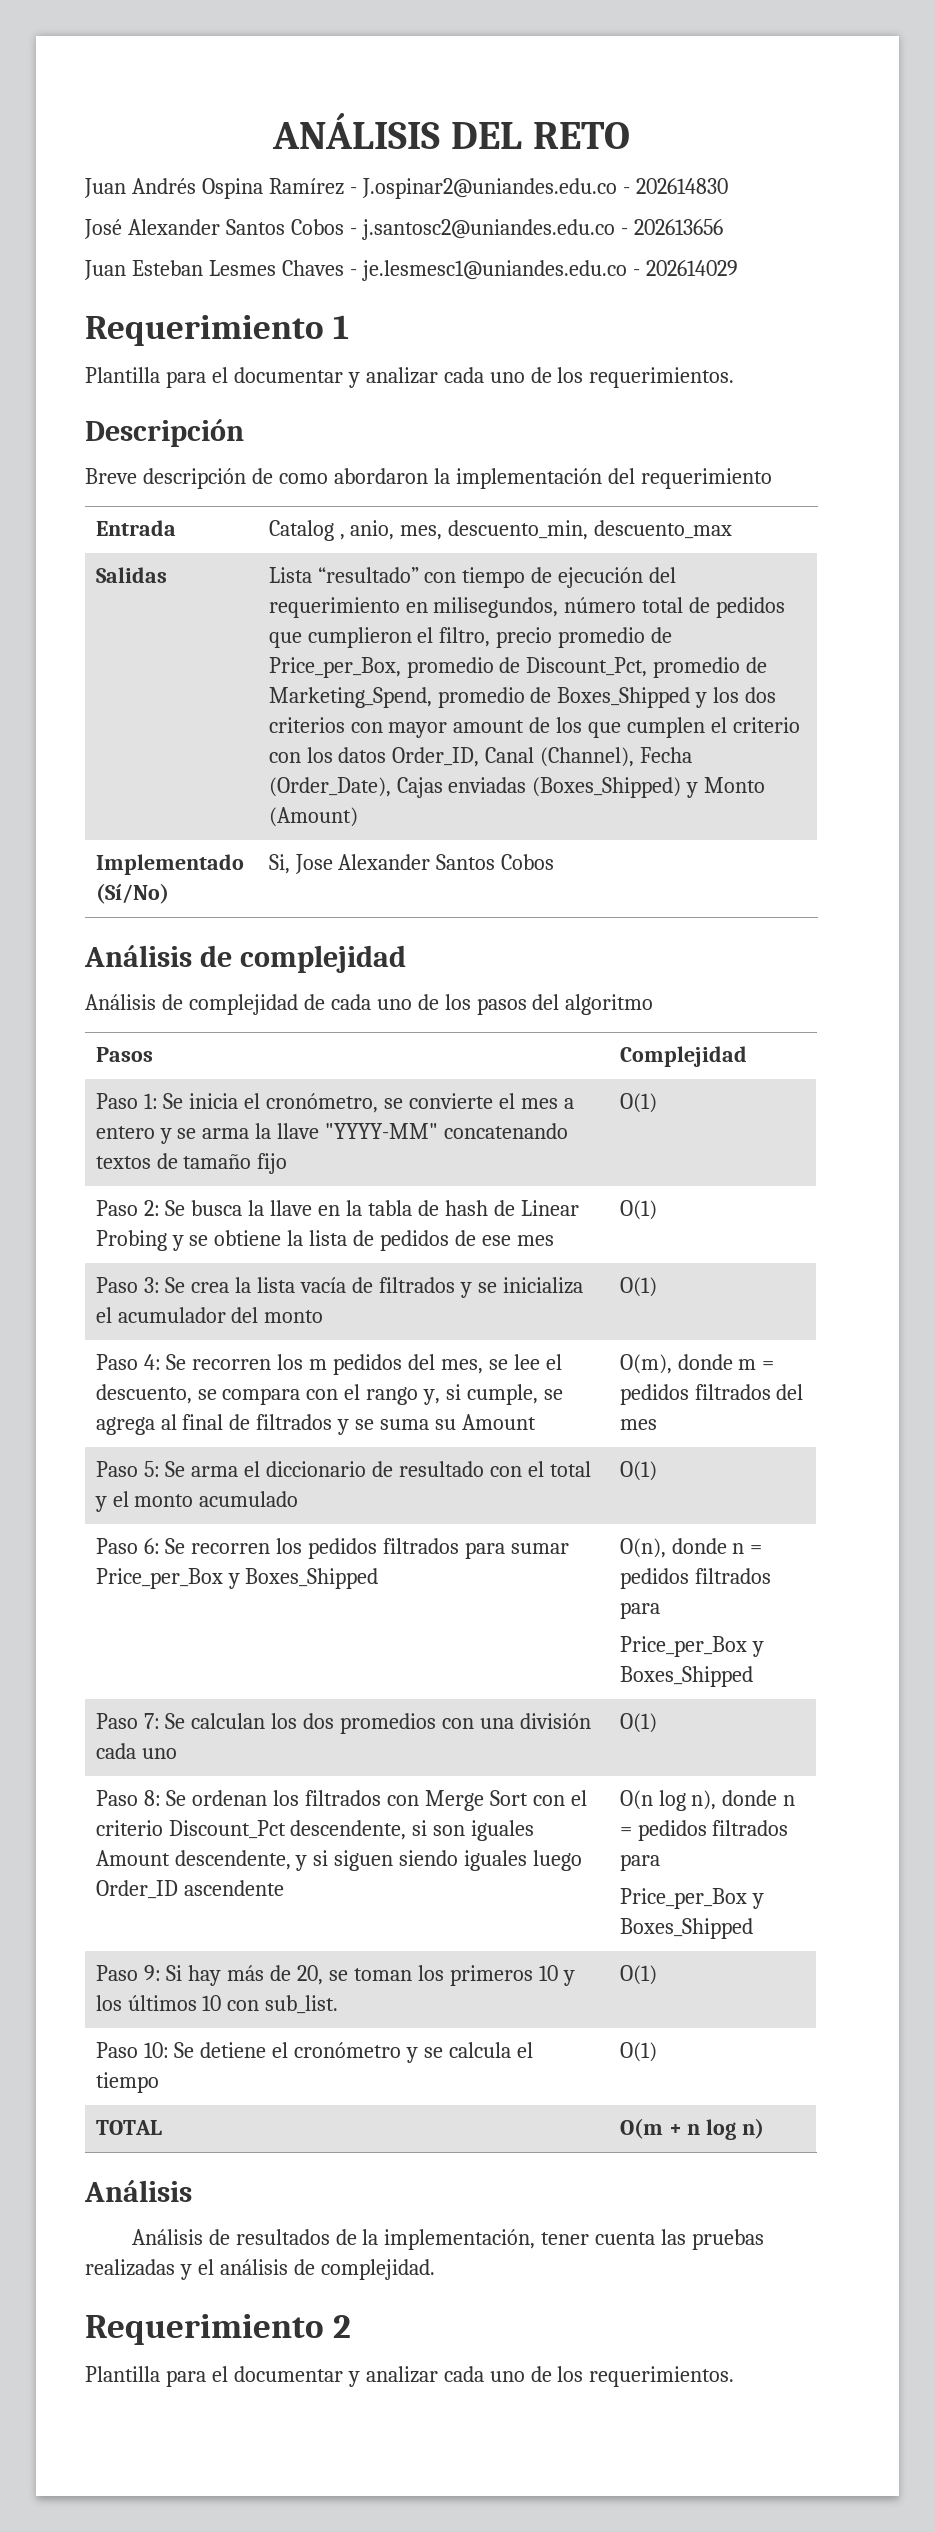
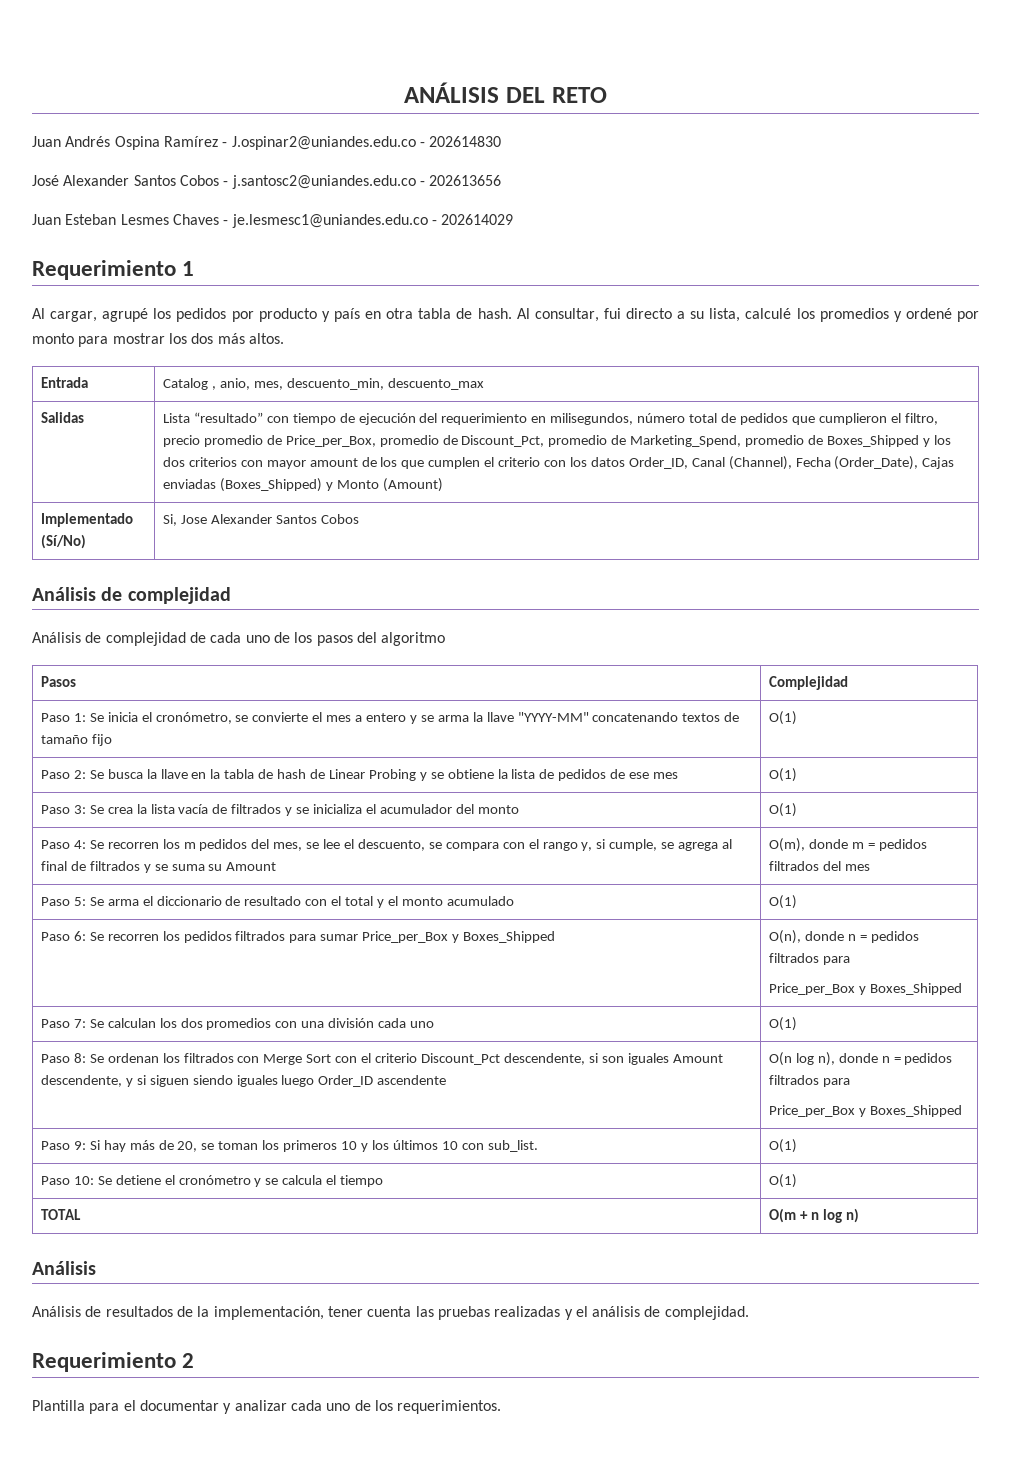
[85,367,735,388] [85,419,244,447] [85,468,772,489] Plantilla para el documentar y analizar cada uno de los requerimientos. // Descripción // Breve descripción de como abordaron la implementación del requerimiento -> [32,308,980,322] [32,333,284,347] Al cargar, agrupé los pedidos por producto y país en otra tabla de hash. Al consultar, fui directo a su lista, calculé los promedios y ordené por monto para mostrar los dos más altos.

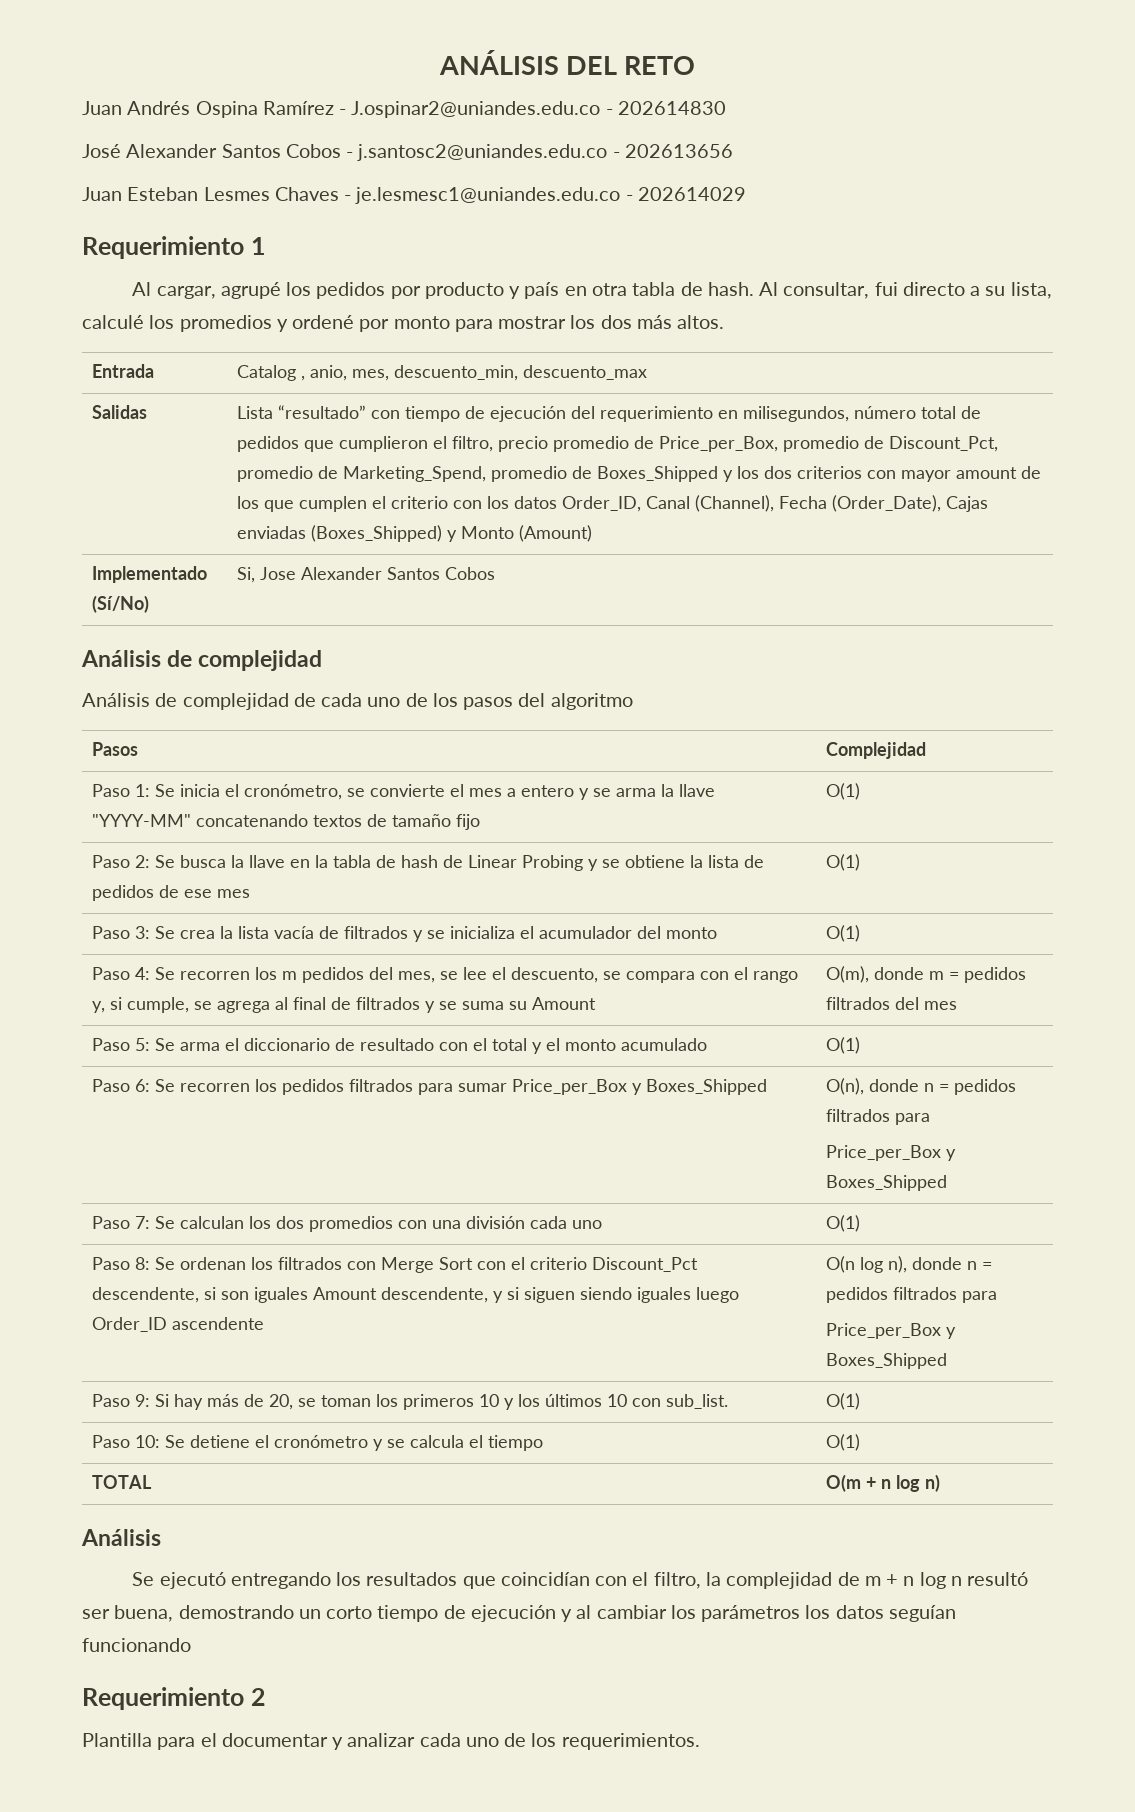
[32,1306,749,1320] Análisis de resultados de la implementación, tener cuenta las pruebas realizadas y el análisis de complejidad. -> [132,1572,1029,1589] [82,1605,956,1622] [82,1638,191,1652] Se ejecutó entregando los resultados que coincidían con el filtro, la complejidad de m + n log n resultó ser buena, demostrando un corto tiempo de ejecución y al cambiar los parámetros los datos seguían funcionando

